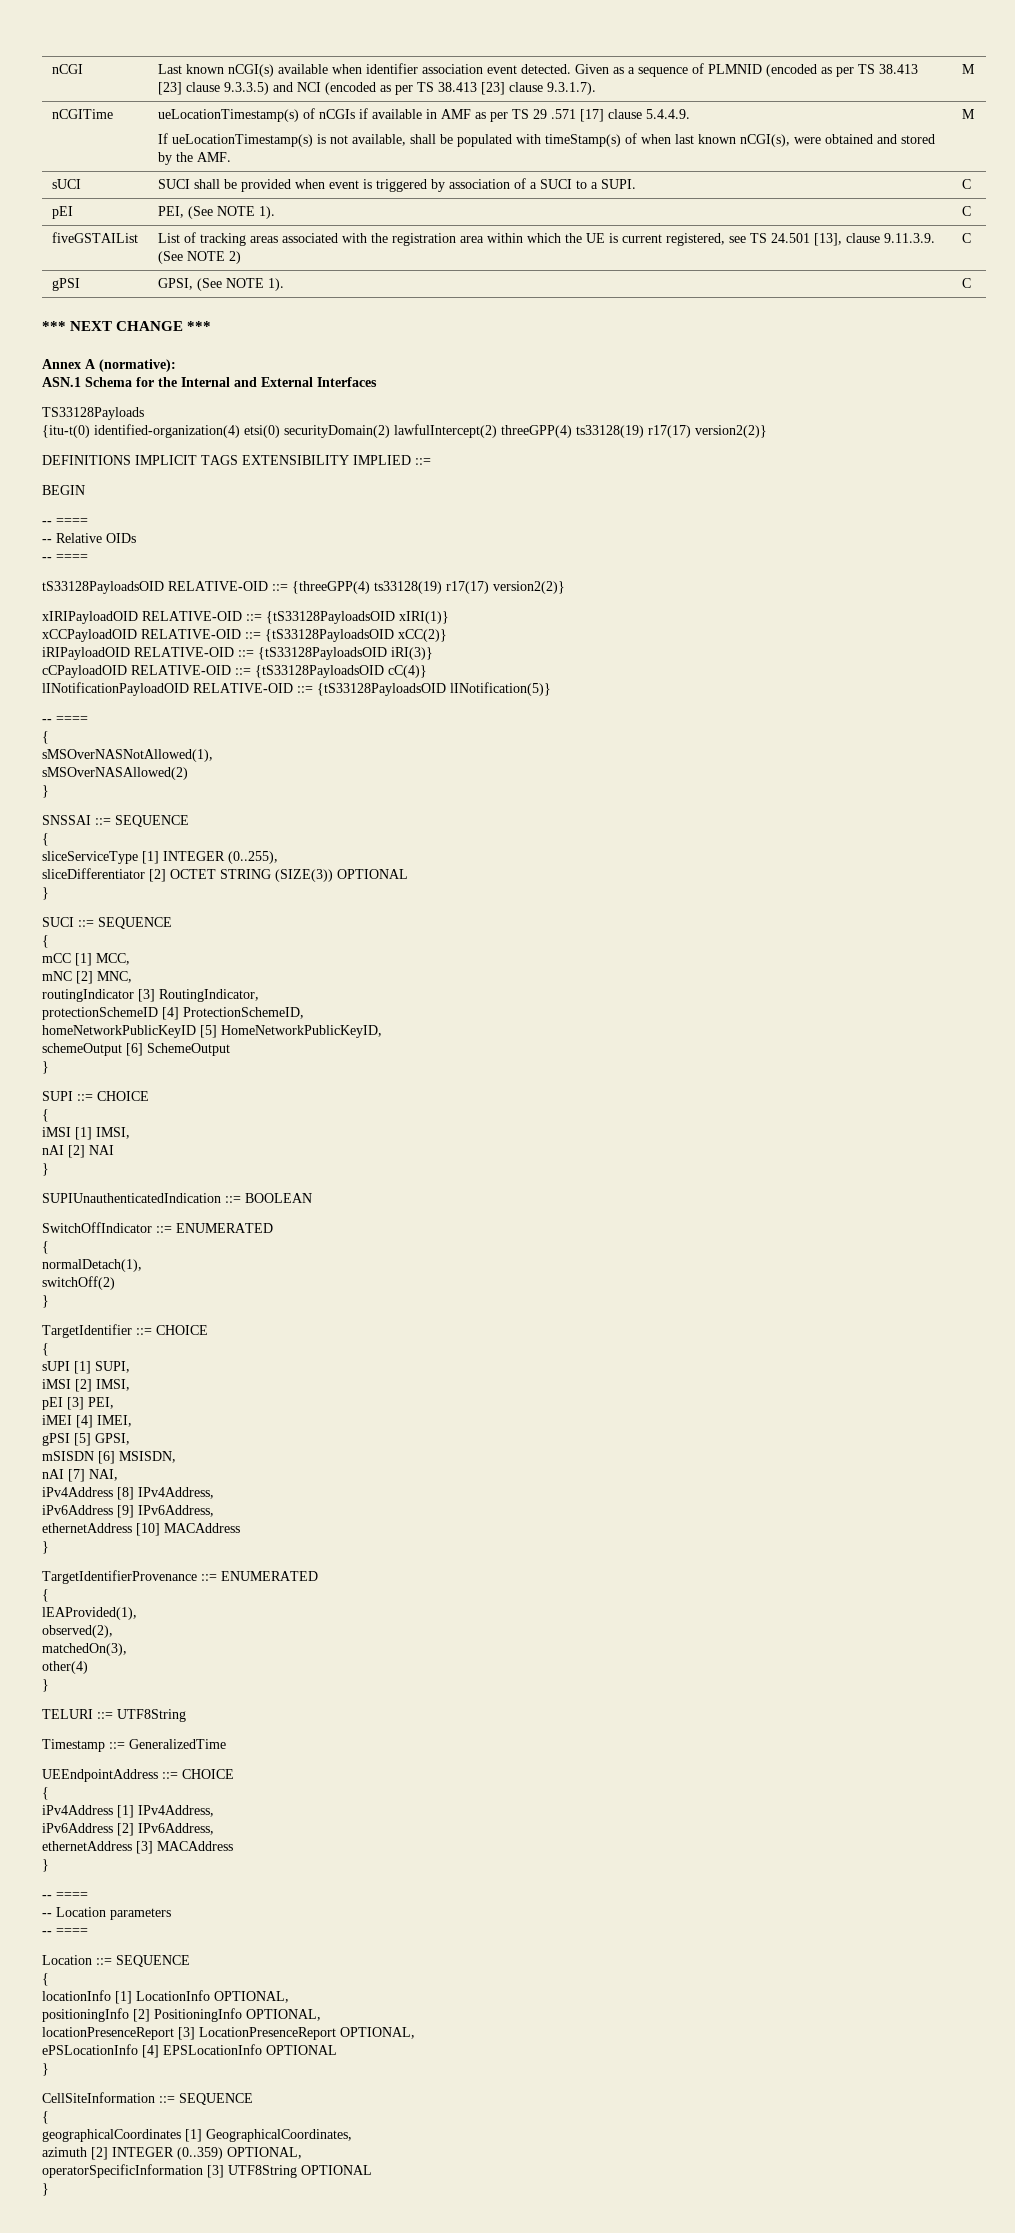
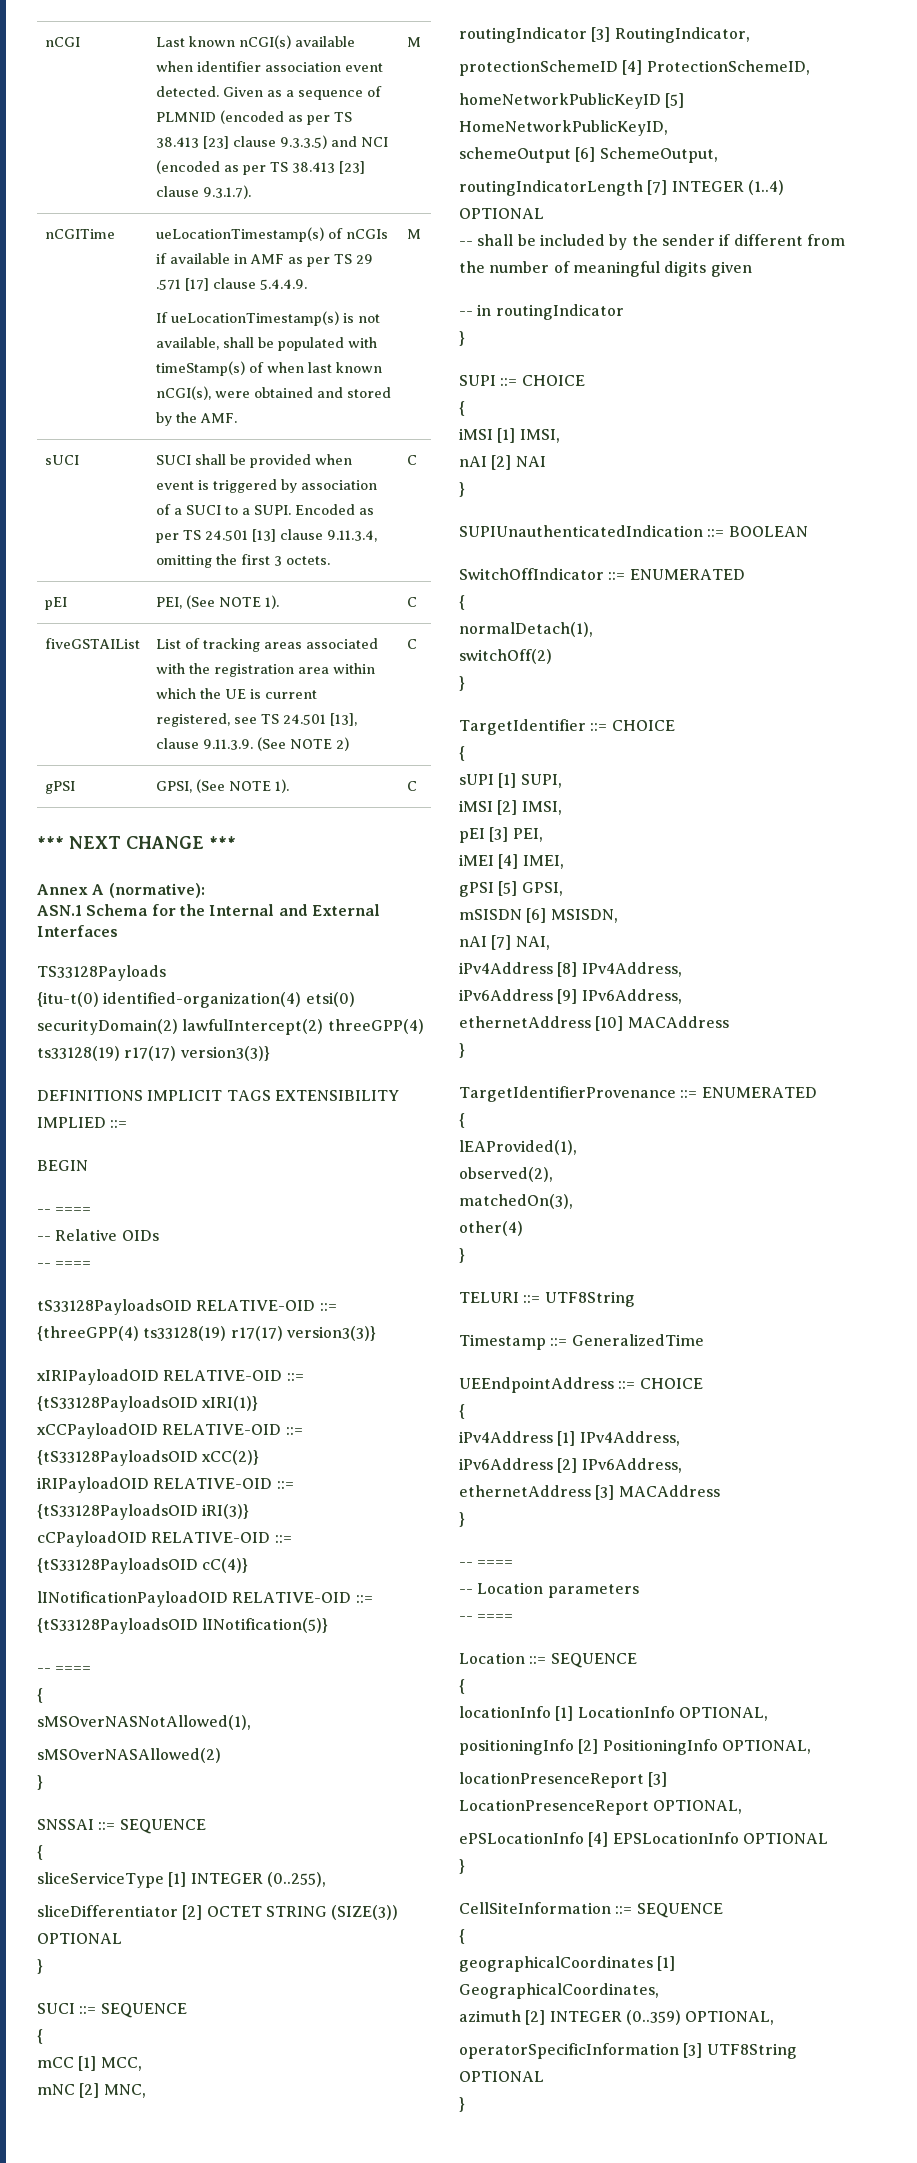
(636, 184) none -> [294,504,374,515] [155,529,377,543] [155,554,330,568] Encoded as per TS 24.501 [13] clause 9.11.3.4, omitting the first 3 octets.
[695,425,767,438] version2(2)} -> [180,1046,270,1061] version3(3)}
[493,581,565,594] version2(2)} -> [286,1326,376,1341] version3(3)}
[147,1043,230,1056] SchemeOutput -> [599,147,718,163] [459,180,784,196] [459,208,544,219] [459,234,845,250] [459,261,752,277] [459,304,624,320] SchemeOutput, // routingIndicatorLength [7] INTEGER (1..4) OPTIONAL // -- shall be included by the sender if different from the number of meaningful digits given // -- in routingIndicator

